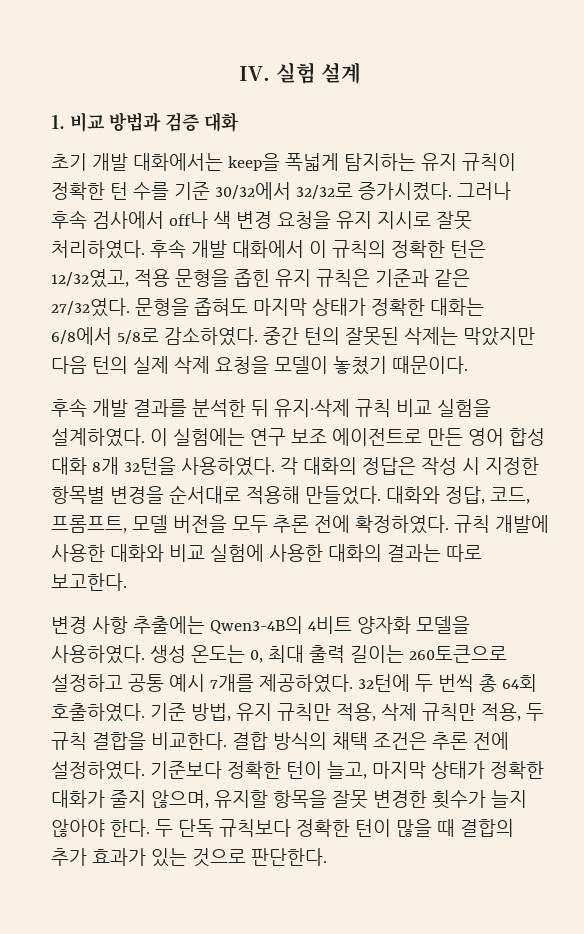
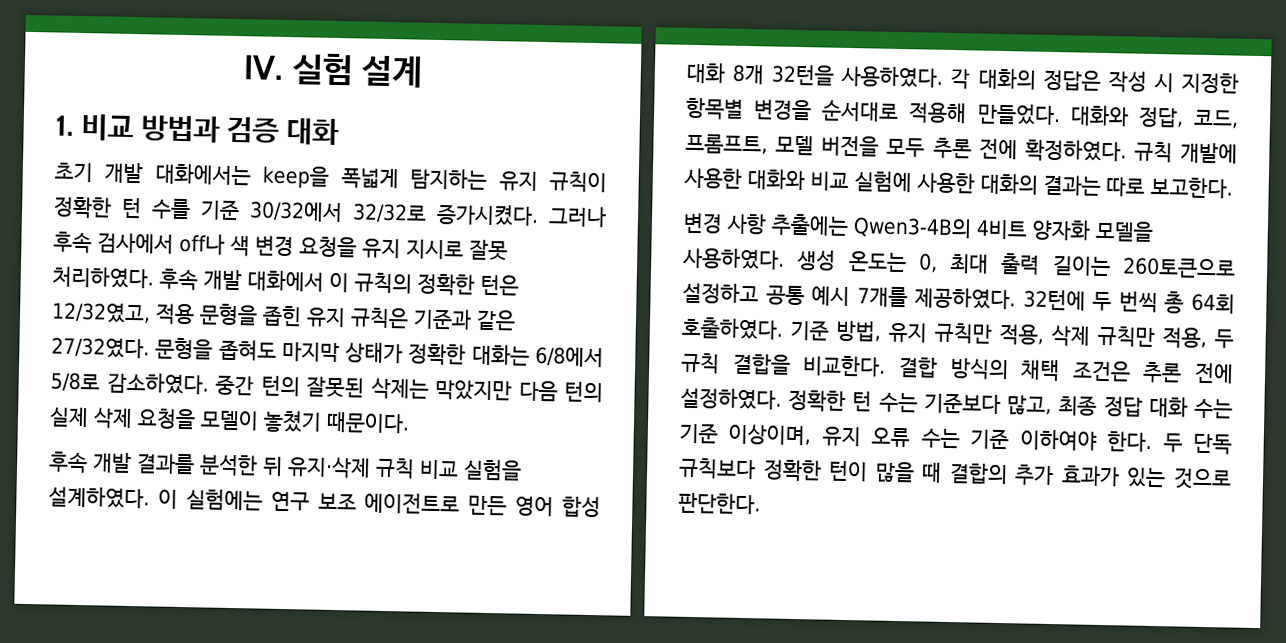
[149,761,544,779] [51,790,527,809] [51,819,105,837] 기준보다 정확한 턴이 늘고, 마지막 상태가 정확한 대화가 줄지 않으며, 유지할 항목을 잘못 변경한 횟수가 늘지 않아야 -> [788,389,1233,419] [679,422,1097,451] 정확한 턴 수는 기준보다 많고, 최종 정답 대화 수는 기준 이상이며, 유지 오류 수는 기준 이하여야

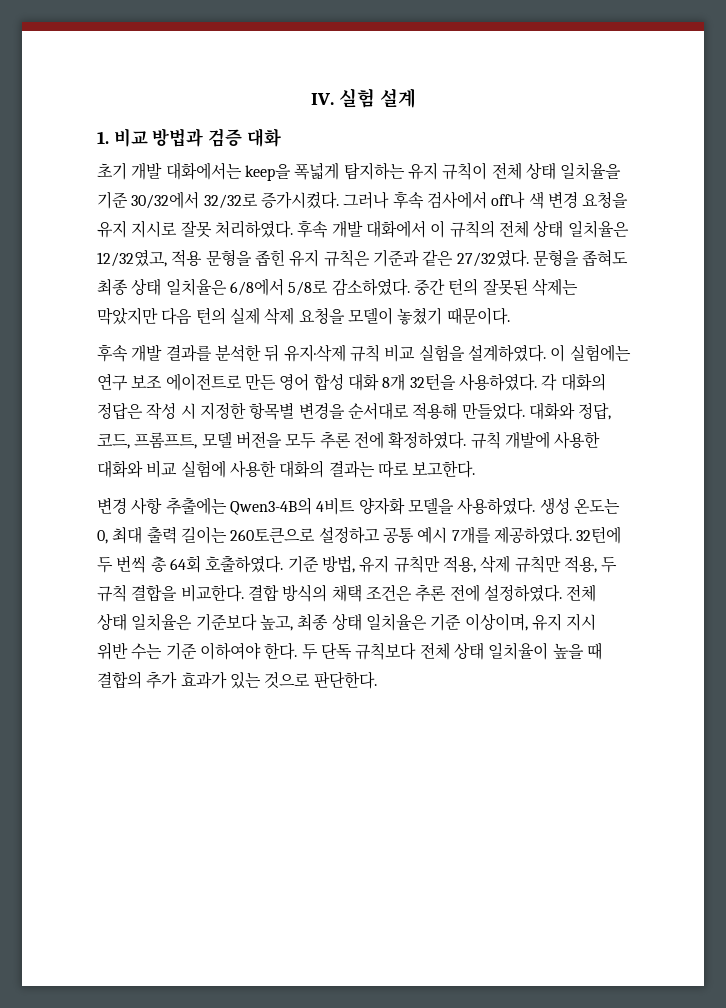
[53,196,191,220] 정확한 턴 수를 -> [491,162,622,180] 전체 상태 일치율을
[417,273,519,296] 정확한 턴은 -> [498,220,629,238] 전체 상태 일치율은
[281,341,530,366] 마지막 상태가 정확한 대화는 -> [97,278,227,296] 최종 상태 일치율은
[788,389,1233,419] 정확한 턴 수는 기준보다 많고, 최종 정답 대화 수는 -> [566,584,597,602] [97,613,427,631] 전체 상태 일치율은 기준보다 높고, 최종 상태 일치율은
[871,427,911,448] 오류 -> [566,613,597,631] [97,642,128,660] 지시 위반
[762,459,915,484] 정확한 턴이 많을 -> [419,642,584,660] 전체 상태 일치율이 높을

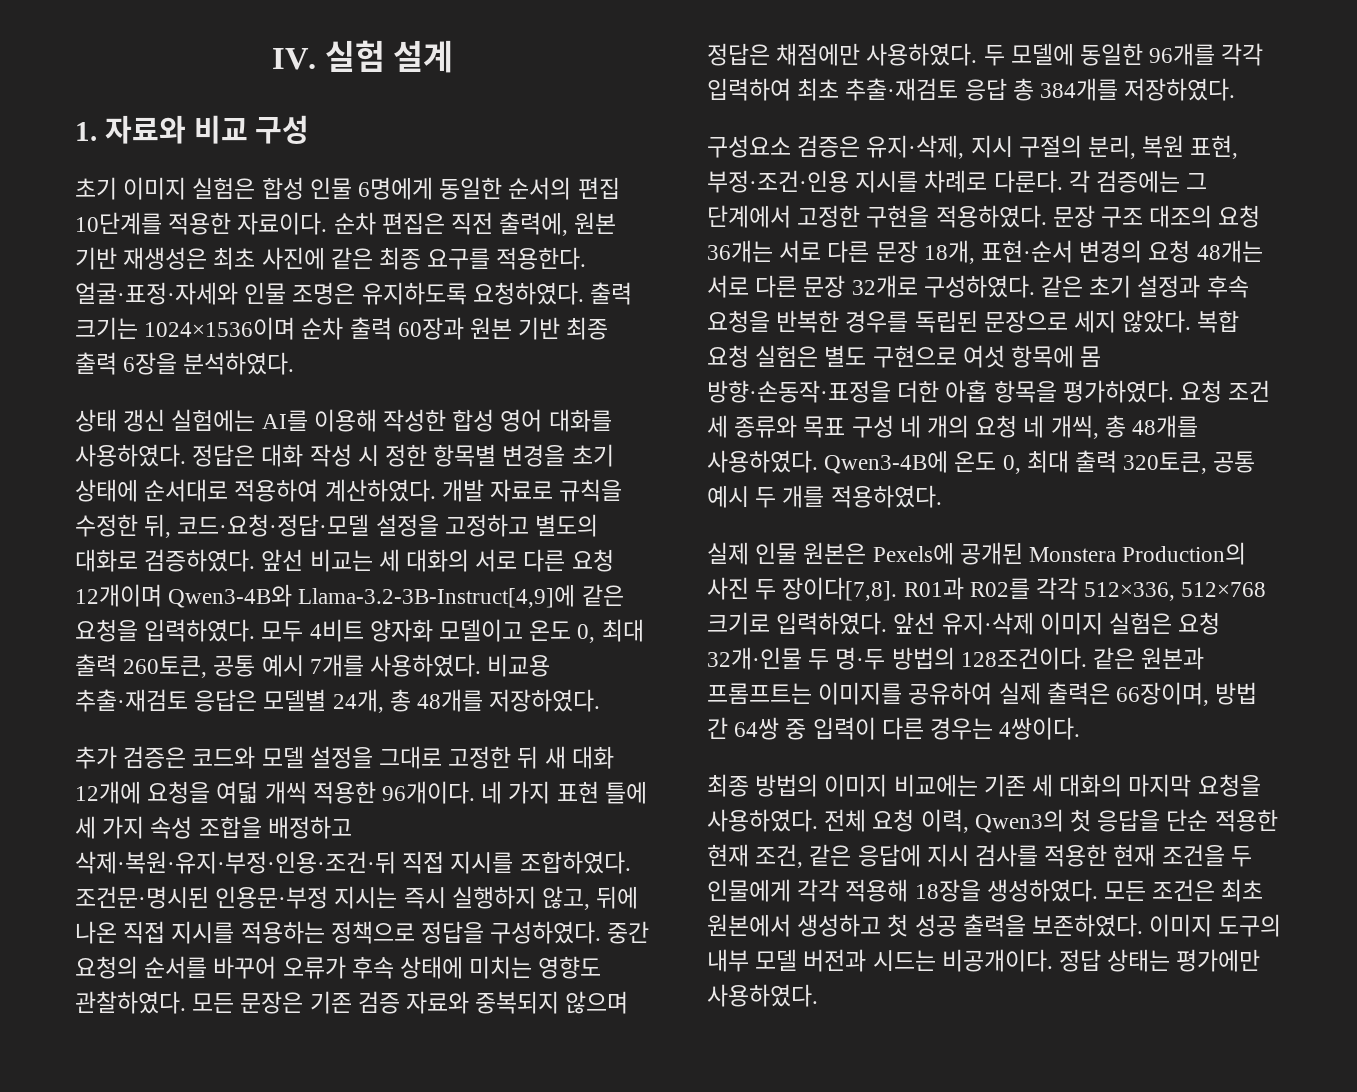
[113,128,281,147] [97,162,622,181] [97,191,629,209] [97,220,629,238] [97,249,629,267] [97,278,578,296] [97,307,510,325] [97,344,631,362] [97,373,606,391] [97,402,143,420] 비교 방법과 검증 대화 // 초기 개발 대화에서는 keep을 폭넓게 탐지하는 유지 규칙이 전체 상태 일치율을 기준 30/32에서 32/32로 증가시켰다. 그러나 후속 검사에서 off나 색 변경 요청을 유지 지시로 잘못 처리하였다. 후속 개발 대화에서 이 규칙의 전체 상태 일치율은 12/32였고, 적용 문형을 좁힌 유지 규칙은 기준과 같은 27/32였다. 문형을 좁혀도 최종 상태 일치율은 6/8에서 5/8로 감소하였다. 중간 턴의 잘못된 삭제는 막았지만 다음 턴의 실제 삭제 요청을 모델이 놓쳤기 때문이다. // 후속 개발 결과를 분석한 뒤 유지·삭제 규칙 비교 실험을 설계하였다. 이 실험에는 연구 보조 에이전트로 만든 영어 합성 대화 8개 32턴을 사용하였다. 각 대화의 정답은 -> [104,115,310,144] [75,177,620,200] [75,212,617,236] [75,247,587,270] [75,282,633,305] [75,317,609,340] [75,352,295,375] [75,409,612,432] [75,444,304,467] 자료와 비교 구성 // 초기 이미지 실험은 합성 인물 6명에게 동일한 순서의 편집 10단계를 적용한 자료이다. 순차 편집은 직전 출력에, 원본 기반 재생성은 최초 사진에 같은 최종 요구를 적용한다. 얼굴·표정·자세와 인물 조명은 유지하도록 요청하였다. 출력 크기는 1024×1536이며 순차 출력 60장과 원본 기반 최종 출력 6장을 분석하였다. // 상태 갱신 실험에는 AI를 이용해 작성한 합성 영어 대화를 사용하였다. 정답은 대화
[199,402,246,420] 지정한 -> [385,444,428,467] 정한
[347,402,612,420] [97,431,601,449] [97,460,476,478] [97,497,620,515] [97,526,622,544] [97,555,618,573] [97,584,597,602] [97,613,597,631] [97,642,602,660] [97,671,377,689] 순서대로 적용해 만들었다. 대화와 정답, 코드, 프롬프트, 모델 버전을 모두 추론 전에 확정하였다. 규칙 개발에 사용한 대화와 비교 실험에 사용한 대화의 결과는 따로 보고한다. // 변경 사항 추출에는 Qwen3-4B의 4비트 양자화 모델을 사용하였다. 생성 온도는 0, 최대 출력 길이는 260토큰으로 설정하고 공통 예시 7개를 제공하였다. 32턴에 두 번씩 총 64회 호출하였다. 기준 방법, 유지 규칙만 적용, 삭제 규칙만 적용, 두 규칙 결합을 비교한다. 결합 방식의 채택 조건은 추론 전에 설정하였다. 전체 상태 일치율은 기준보다 높고, 최종 상태 일치율은 기준 이상이며, 유지 지시 위반 수는 기준 이하여야 한다. 두 단독 규칙보다 전체 상태 일치율이 높을 때 결합의 추가 효과가 있는 것으로 판단한다. -> [571,444,614,467] [75,479,623,502] [75,514,599,538] [75,549,614,572] [75,584,624,608] [75,619,644,643] [75,654,551,678] [75,689,601,713] [75,746,614,769] [75,781,647,804] [75,816,352,839] [75,851,631,874] [75,886,639,910] [75,921,650,944] [75,956,602,979] [75,991,629,1014] [707,43,1264,66] [707,78,1236,101] [707,135,1239,159] [707,170,1208,193] [707,205,1261,228] [707,240,1263,264] [707,275,1249,298] [707,310,1240,333] [707,345,1102,368] [707,380,1271,403] [707,415,1199,439] [707,450,1256,474] [707,485,942,508] [707,542,1247,565] [707,577,1267,601] [707,612,1221,635] [707,647,1205,670] [707,682,1258,706] [707,717,1081,740] [707,774,1261,797] [707,809,1278,833] [707,844,1252,868] [707,879,1264,902] [707,914,1282,937] [707,949,1261,972] [707,984,818,1007] 초기 상태에 순서대로 적용하여 계산하였다. 개발 자료로 규칙을 수정한 뒤, 코드·요청·정답·모델 설정을 고정하고 별도의 대화로 검증하였다. 앞선 비교는 세 대화의 서로 다른 요청 12개이며 Qwen3-4B와 Llama-3.2-3B-Instruct[4,9]에 같은 요청을 입력하였다. 모두 4비트 양자화 모델이고 온도 0, 최대 출력 260토큰, 공통 예시 7개를 사용하였다. 비교용 추출·재검토 응답은 모델별 24개, 총 48개를 저장하였다. // 추가 검증은 코드와 모델 설정을 그대로 고정한 뒤 새 대화 12개에 요청을 여덟 개씩 적용한 96개이다. 네 가지 표현 틀에 세 가지 속성 조합을 배정하고 삭제·복원·유지·부정·인용·조건·뒤 직접 지시를 조합하였다. 조건문·명시된 인용문·부정 지시는 즉시 실행하지 않고, 뒤에 나온 직접 지시를 적용하는 정책으로 정답을 구성하였다. 중간 요청의 순서를 바꾸어 오류가 후속 상태에 미치는 영향도 관찰하였다. 모든 문장은 기존 검증 자료와 중복되지 않으며 정답은 채점에만 사용하였다. 두 모델에 동일한 96개를 각각 입력하여 최초 추출·재검토 응답 총 384개를 저장하였다. // 구성요소 검증은 유지·삭제, 지시 구절의 분리, 복원 표현, 부정·조건·인용 지시를 차례로 다룬다. 각 검증에는 그 단계에서 고정한 구현을 적용하였다. 문장 구조 대조의 요청 36개는 서로 다른 문장 18개, 표현·순서 변경의 요청 48개는 서로 다른 문장 32개로 구성하였다. 같은 초기 설정과 후속 요청을 반복한 경우를 독립된 문장으로 세지 않았다. 복합 요청 실험은 별도 구현으로 여섯 항목에 몸 방향·손동작·표정을 더한 아홉 항목을 평가하였다. 요청 조건 세 종류와 목표 구성 네 개의 요청 네 개씩, 총 48개를 사용하였다. Qwen3-4B에 온도 0, 최대 출력 320토큰, 공통 예시 두 개를 적용하였다. // 실제 인물 원본은 Pexels에 공개된 Monstera Production의 사진 두 장이다[7,8]. R01과 R02를 각각 512×336, 512×768 크기로 입력하였다. 앞선 유지·삭제 이미지 실험은 요청 32개·인물 두 명·두 방법의 128조건이다. 같은 원본과 프롬프트는 이미지를 공유하여 실제 출력은 66장이며, 방법 간 64쌍 중 입력이 다른 경우는 4쌍이다. // 최종 방법의 이미지 비교에는 기존 세 대화의 마지막 요청을 사용하였다. 전체 요청 이력, Qwen3의 첫 응답을 단순 적용한 현재 조건, 같은 응답에 지시 검사를 적용한 현재 조건을 두 인물에게 각각 적용해 18장을 생성하였다. 모든 조건은 최초 원본에서 생성하고 첫 성공 출력을 보존하였다. 이미지 도구의 내부 모델 버전과 시드는 비공개이다. 정답 상태는 평가에만 사용하였다.

